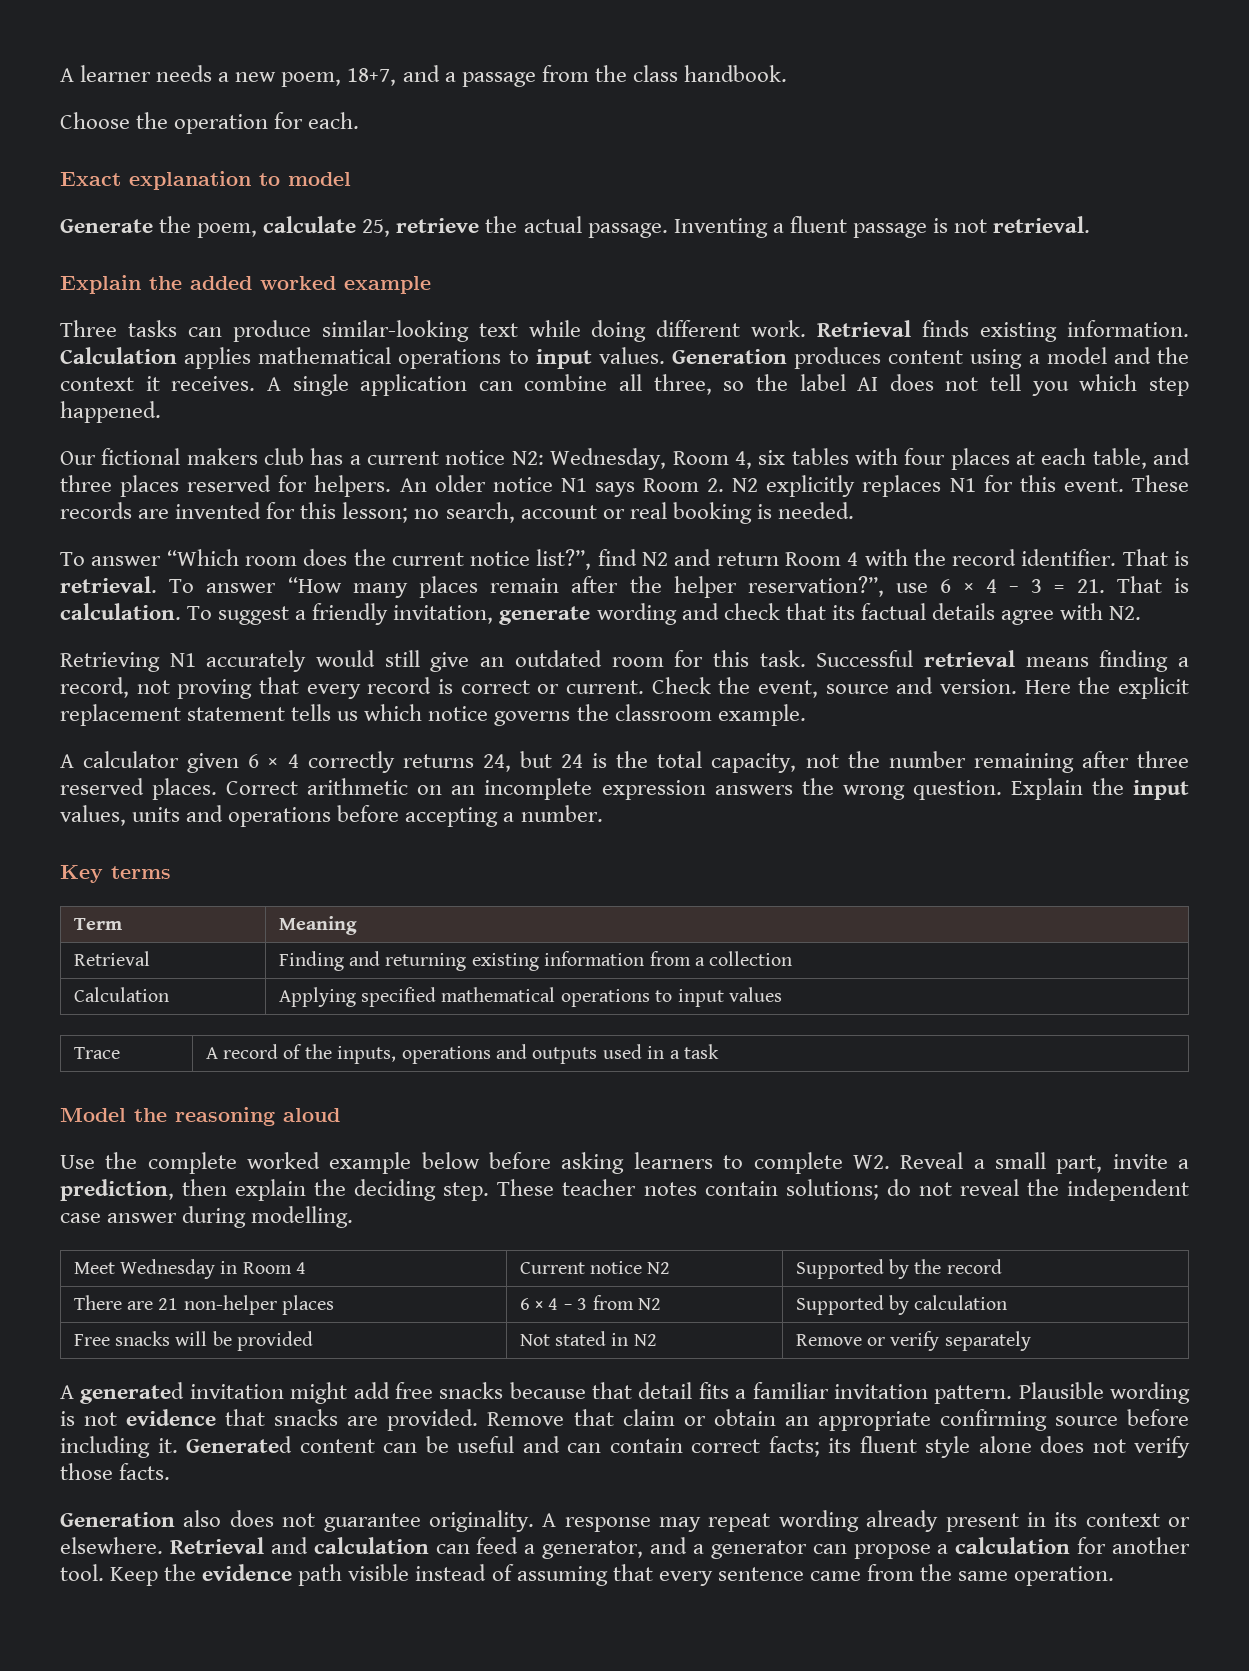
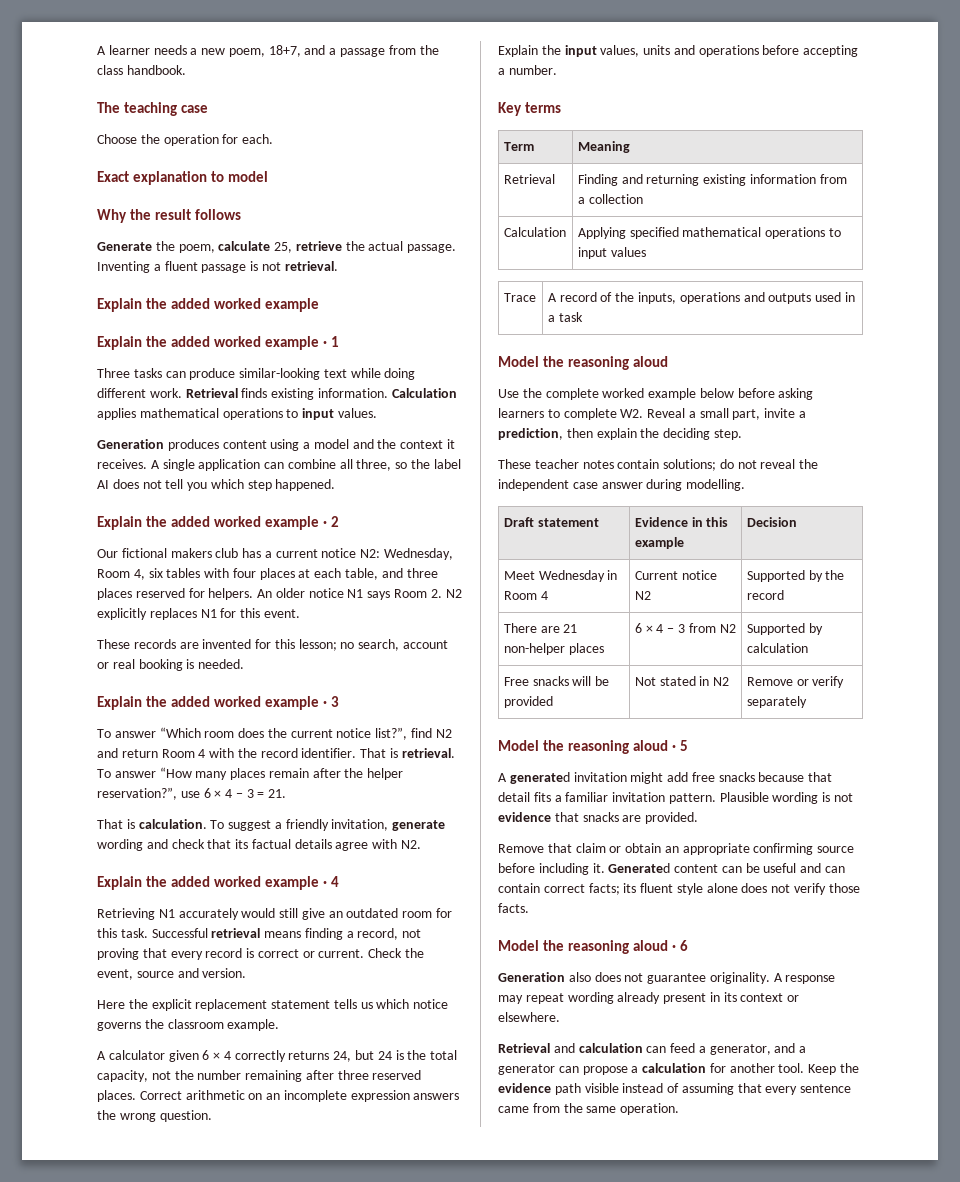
(787, 73) none -> [97,102,209,116] // The teaching case
(351, 179) none -> [97,209,242,223] // Why the result follows
(431, 285) none -> [97,336,340,350] // Explain the added worked example · 1
(665, 355) none -> (377, 413) //
(161, 412) none -> [97,516,340,530] // Explain the added worked example · 2
(1124, 485) none -> (300, 613) //
(854, 510) none -> [97,696,340,710] // Explain the added worked example · 3
(1105, 586) none -> (287, 793) //
(1142, 613) none -> [97,876,340,890] // Explain the added worked example · 4
(1017, 686) none -> (247, 973) //
(1002, 790) none -> (212, 1116) //
(490, 1191) none -> (742, 434) //
(354, 1217) none -> [503,517,599,527] [634,517,729,527] [634,537,684,549] [746,517,797,527] // Draft statement | Evidence in this example | Decision
(1031, 1341) none -> [498,740,689,754] // Model the reasoning aloud · 5
(479, 1420) none -> (699, 818) //
(171, 1471) none -> [498,940,689,954] // Model the reasoning aloud · 6
(163, 1545) none -> (560, 1017) //

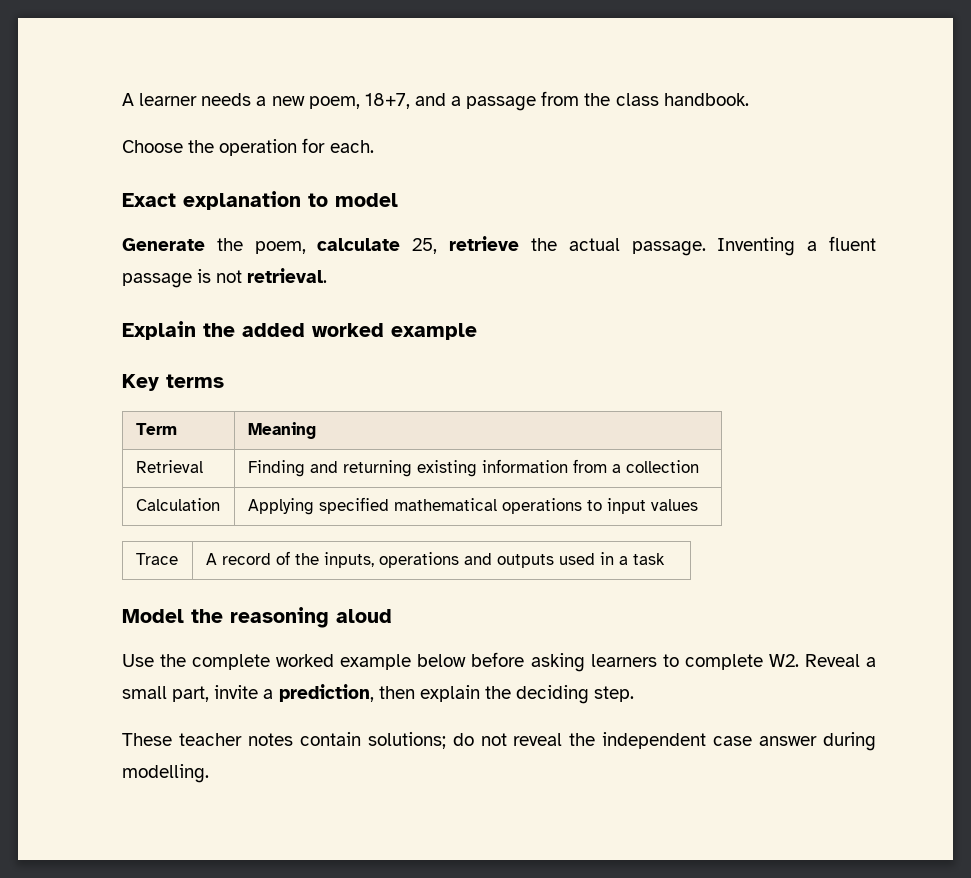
[97,102,209,116] // The teaching case -> (749, 99) none
[97,209,242,223] // Why the result follows -> (398, 200) none
[97,336,340,350] [97,368,416,380] [97,388,457,400] [97,408,377,420] [97,439,456,451] [97,459,461,471] [97,479,336,491] [97,516,340,530] [97,548,454,560] [97,568,438,580] [97,588,462,600] [97,608,300,620] [97,639,449,651] [97,659,245,671] [97,696,340,710] [97,727,452,740] [97,748,455,758] [97,767,404,780] [97,787,287,800] [97,819,446,831] [97,839,422,851] [97,876,340,890] [97,908,453,920] [97,928,422,940] [97,948,425,960] [97,968,247,980] [97,999,449,1011] [97,1019,280,1031] [97,1050,458,1062] [97,1070,422,1082] [97,1090,460,1102] [97,1110,212,1122] [498,45,859,57] [498,65,557,75] // Explain the added worked example · 1 // Three tasks can produce similar-looking text while doing different work. Retrieval finds existing information. Calculation applies mathematical operations to input values. // Generation produces content using a model and the context it receives. A single application can combine all three, so the label AI does not tell you which step happened. // Explain the added worked example · 2 // Our fictional makers club has a current notice N2: Wednesday, Room 4, six tables with four places at each table, and three places reserved for helpers. An older notice N1 says Room 2. N2 explicitly replaces N1 for this event. // These records are invented for this lesson; no search, account or real booking is needed. // Explain the added worked example · 3 // To answer “Which room does the current notice list?”, find N2 and return Room 4 with the record identifier. That is retrieval. To answer “How many places remain after the helper reservation?”, use 6 × 4 − 3 = 21. // That is calculation. To suggest a friendly invitation, generate wording and check that its factual details agree with N2. // Explain the added worked example · 4 // Retrieving N1 accurately would still give an outdated room for this task. Successful retrieval means finding a record, not proving that every record is correct or current. Check the event, source and version. // Here the explicit replacement statement tells us which notice governs the classroom example. // A calculator given 6 × 4 correctly returns 24, but 24 is the total capacity, not the number remaining after three reserved places. Correct arithmetic on an incomplete expression answers the wrong question. // Explain the input values, units and operations before accepting a number. -> (477, 331) none
[503,517,599,527] [634,517,729,527] [634,537,684,549] [746,517,797,527] [503,570,618,582] [503,591,548,600] [634,570,717,580] [634,591,651,600] [746,570,845,582] [746,590,784,600] [503,623,578,633] [503,643,604,655] [634,623,736,633] [746,623,823,635] [746,643,808,653] [503,676,610,686] [503,696,553,708] [634,676,730,686] [746,676,845,688] [746,696,807,708] [498,740,689,754] [498,772,833,784] [498,792,854,804] [498,812,699,824] [498,843,855,855] [498,863,846,875] [498,883,860,895] [498,903,529,913] [498,940,689,954] [498,972,836,984] [498,992,800,1004] [498,1012,560,1022] [498,1043,807,1055] [498,1063,860,1075] [498,1083,852,1095] [498,1103,680,1115] // Draft statement | Evidence in this example | Decision // Meet Wednesday in Room 4 | Current notice N2 | Supported by the record // There are 21 non-helper places | 6 × 4 − 3 from N2 | Supported by calculation // Free snacks will be provided | Not stated in N2 | Remove or verify separately // Model the reasoning aloud · 5 // A generated invitation might add free snacks because that detail fits a familiar invitation pattern. Plausible wording is not evidence that snacks are provided. // Remove that claim or obtain an appropriate confirming source before including it. Generated content can be useful and can contain correct facts; its fluent style alone does not verify those facts. // Model the reasoning aloud · 6 // Generation also does not guarantee originality. A response may repeat wording already present in its context or elsewhere. // Retrieval and calculation can feed a generator, and a generator can propose a calculation for another tool. Keep the evidence path visible instead of assuming that every sentence came from the same operation. -> (209, 773) none

